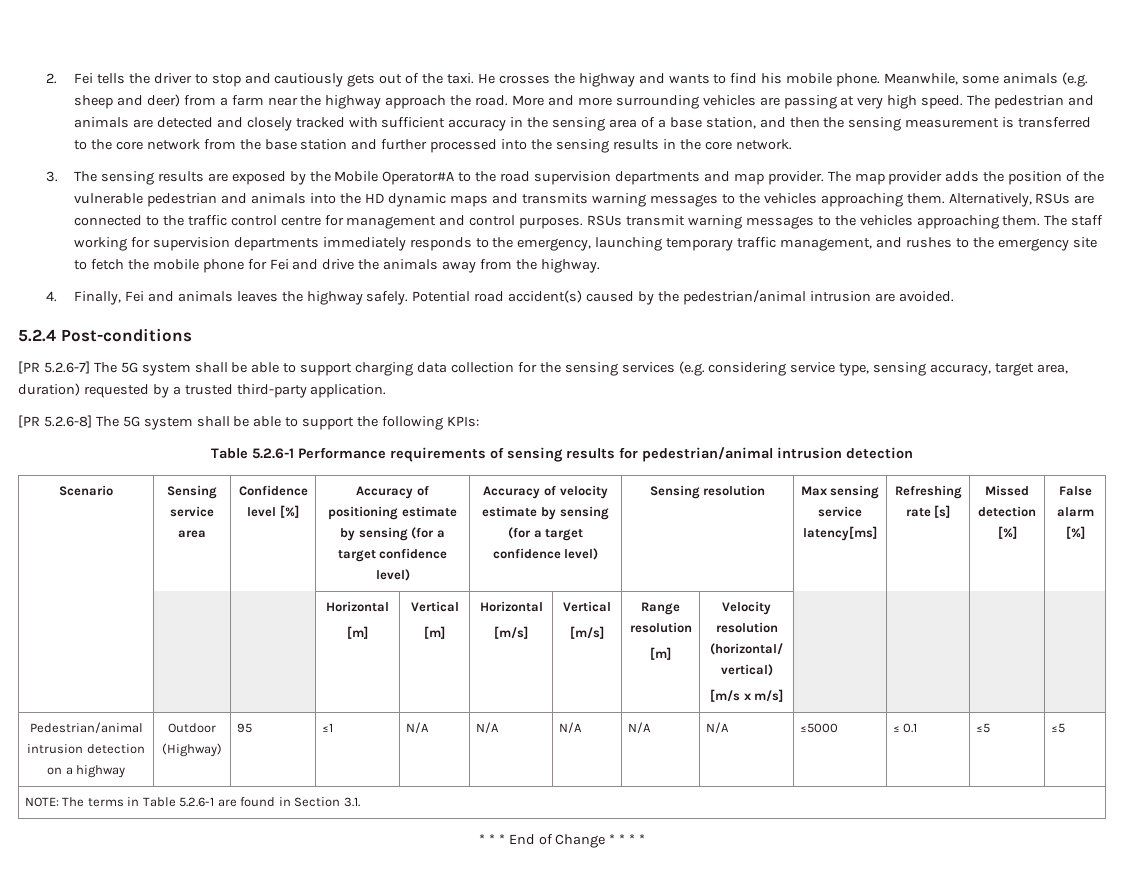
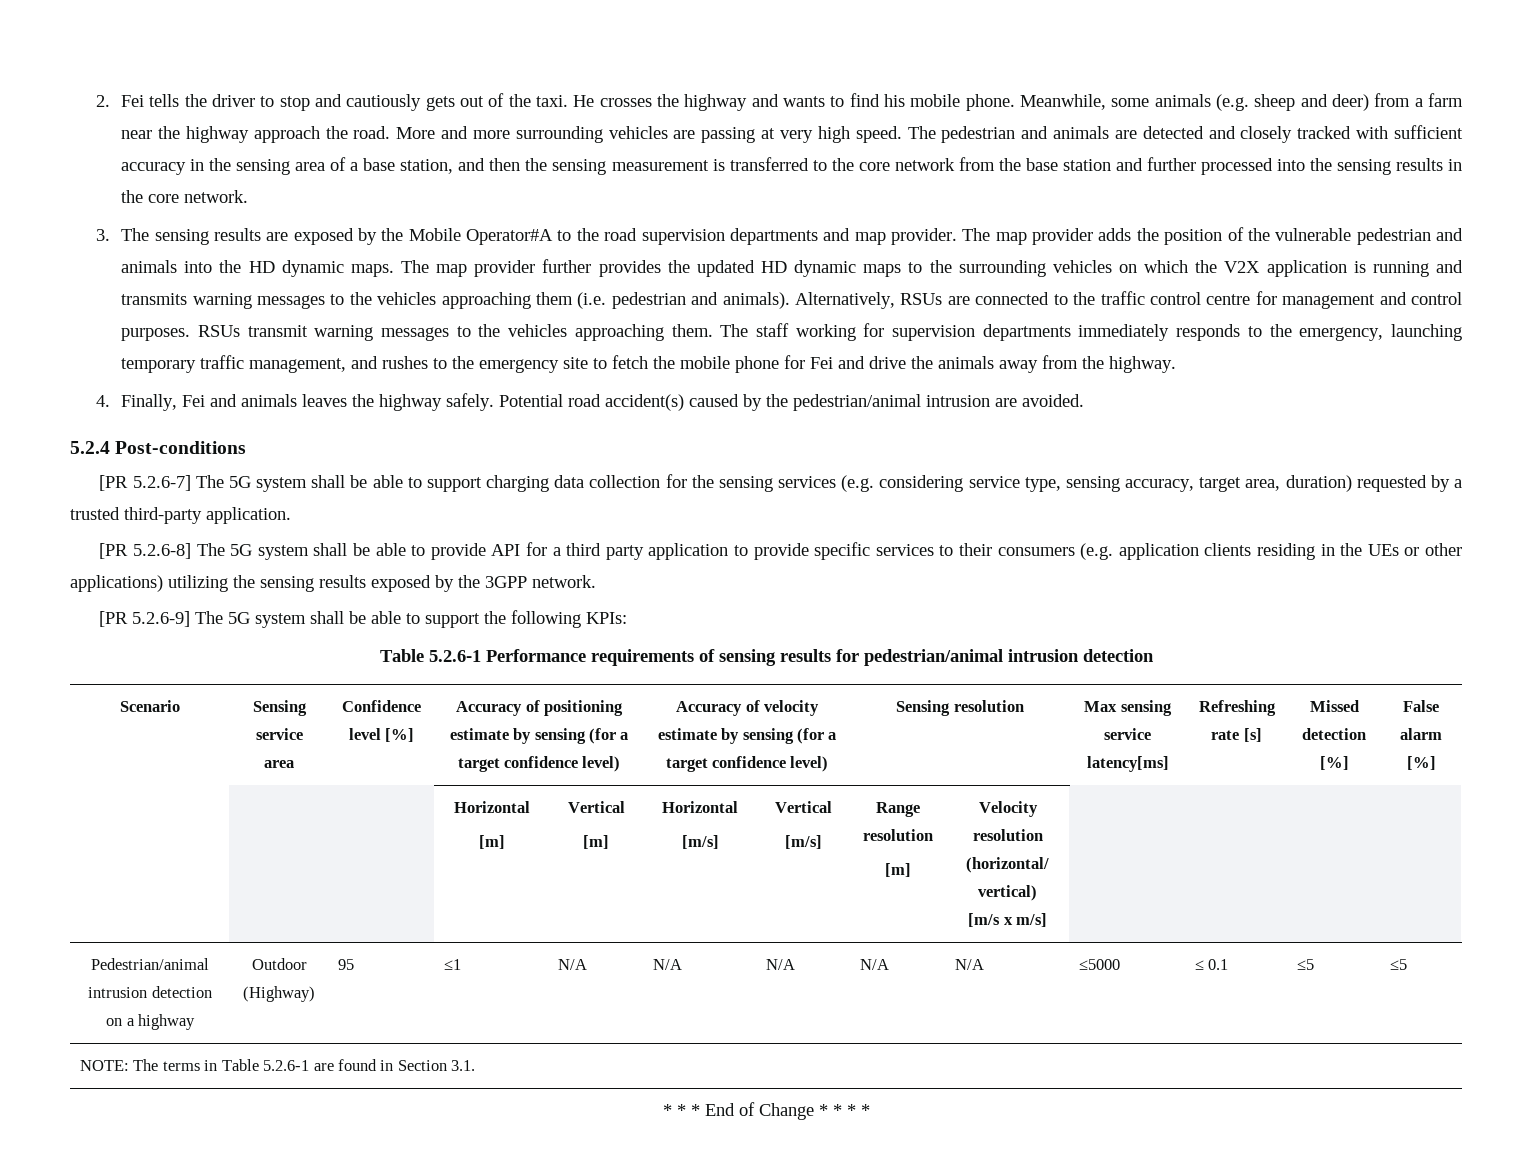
[450,195,489,207] maps -> [350,259,1429,277] maps. The map provider further provides the updated HD dynamic maps to the surrounding vehicles on which the V2X application is running
[906,193,945,204] them. -> [536,292,790,309] them (i.e. pedestrian and animals).
(299, 422) none -> [430,542,1462,560] [70,575,596,592] [99,611,421,628] provide API for a third party application to provide specific services to their consumers (e.g. application clients residing in the UEs or other applications) utilizing the sensing results exposed by the 3GPP network. // [PR 5.2.6-9] The 5G system shall be able to

